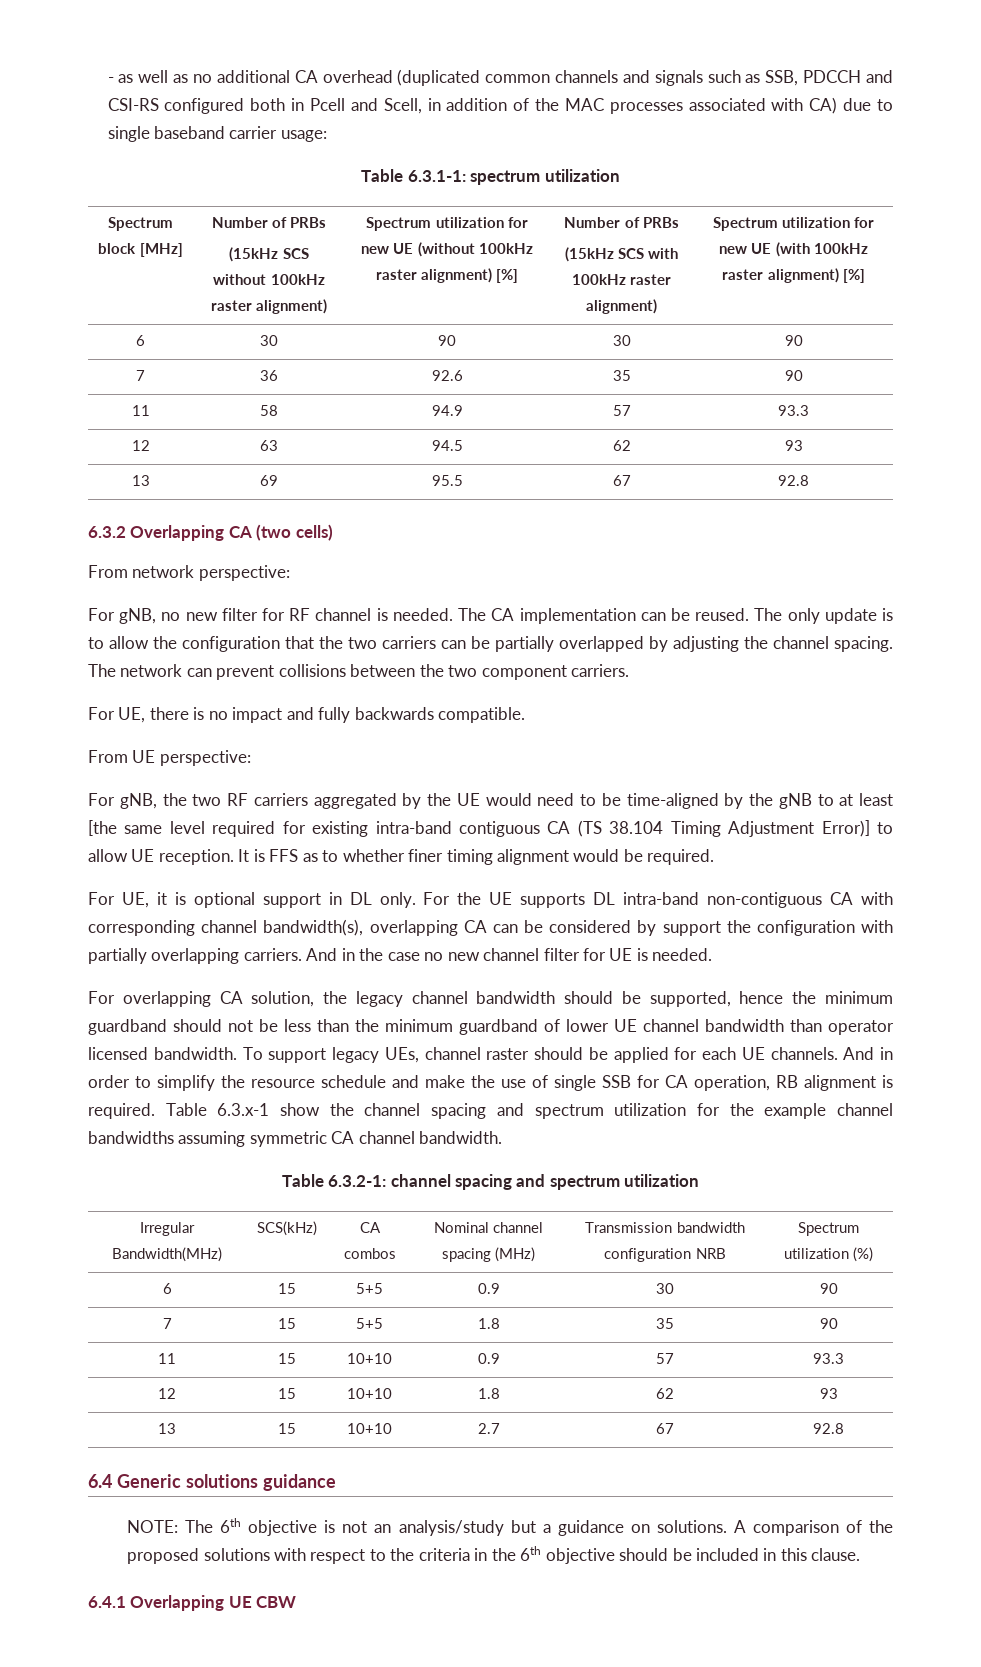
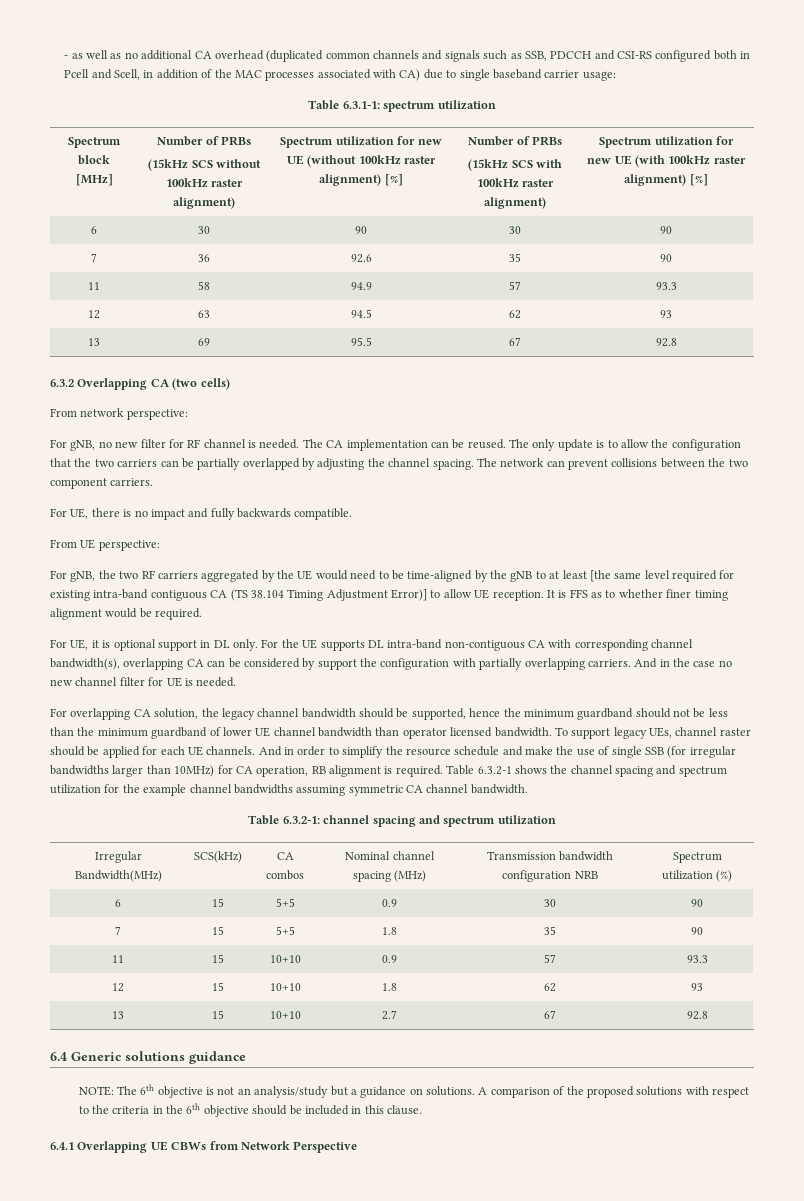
(631, 1081) none -> [667,746,736,758] [50,765,215,777] (for irregular bandwidths larger than 10MHz)
[217,1103,321,1116] 6.3.x-1 show -> [477,765,547,775] 6.3.2-1 shows
[256,1596,297,1608] CBW -> [171,1141,358,1153] CBWs from Network Perspective

